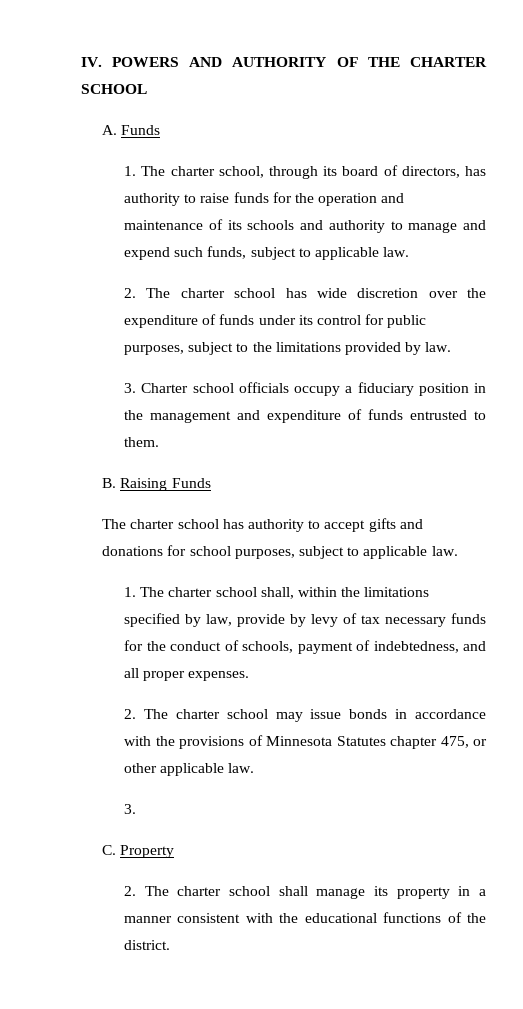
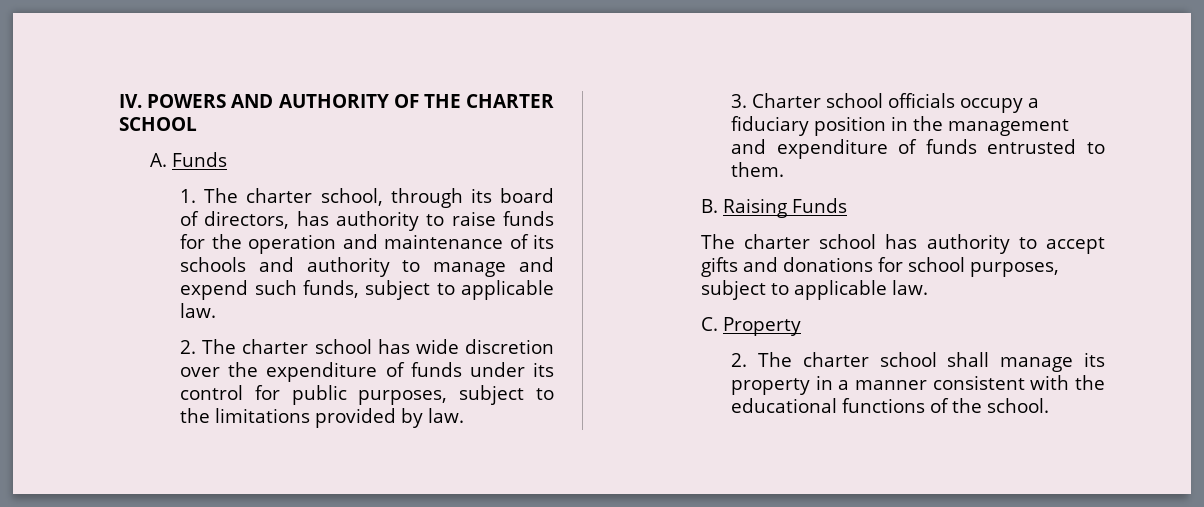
[124,587,430,599] [124,613,486,627] [124,640,486,654] [124,668,250,681] [124,709,486,722] [124,735,487,749] [124,763,255,776] [124,804,137,814] // 1. The charter school shall, within the limitations specified by law, provide by levy of tax necessary funds for the conduct of schools, payment of indebtedness, and all proper expenses. // 2. The charter school may issue bonds in accordance with the provisions of Minnesota Statutes chapter 475, or other applicable law. // 3. -> (928, 287) none
[124,940,171,950] district. -> [987,398,1050,413] school.

